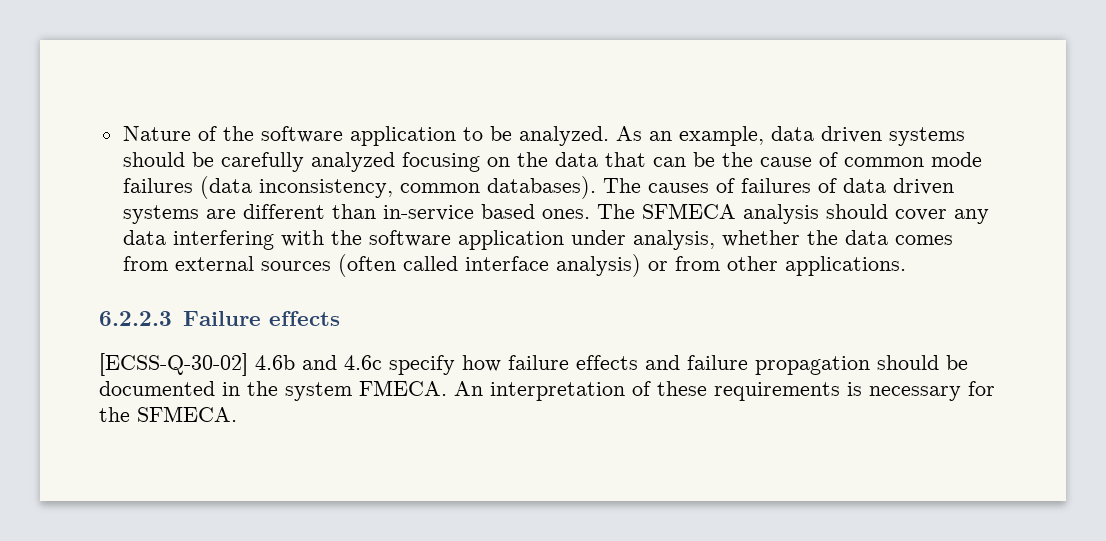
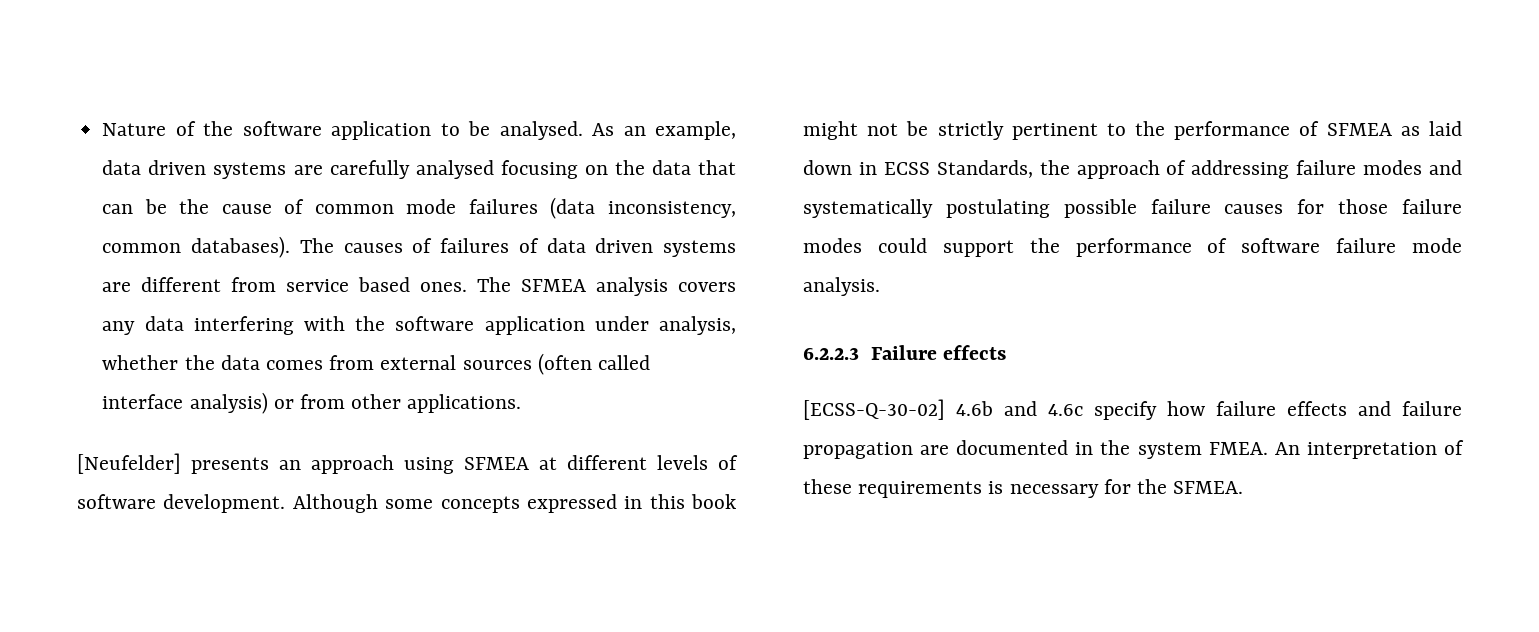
[518,126,609,146] analyzed. -> [499,121,583,140] analysed.
[122,152,395,172] should be carefully analyzed -> [293,160,494,179] are carefully analysed
[331,204,474,221] than in-service -> [231,277,350,292] from service
[641,203,947,224] SFMECA analysis should cover -> [521,277,736,296] SFMEA analysis covers
(906, 266) none -> [77,453,738,474] [77,494,736,513] [803,121,1462,140] [803,160,1462,179] [803,199,1462,218] [803,238,1462,257] [803,277,880,296] // [Neufelder] presents an approach using SFMEA at different levels of software development. Although some concepts expressed in this book might not be strictly pertinent to the performance of SFMEA as laid down in ECSS Standards, the approach of addressing failure modes and systematically postulating possible failure causes for those failure modes could support the performance of software failure mode analysis.
[877,355,968,370] should be -> [920,445,950,455] are
[359,380,447,396] FMECA. -> [1208,442,1268,455] FMEA.
[137,406,237,422] SFMECA. -> [1173,481,1244,494] SFMEA.

